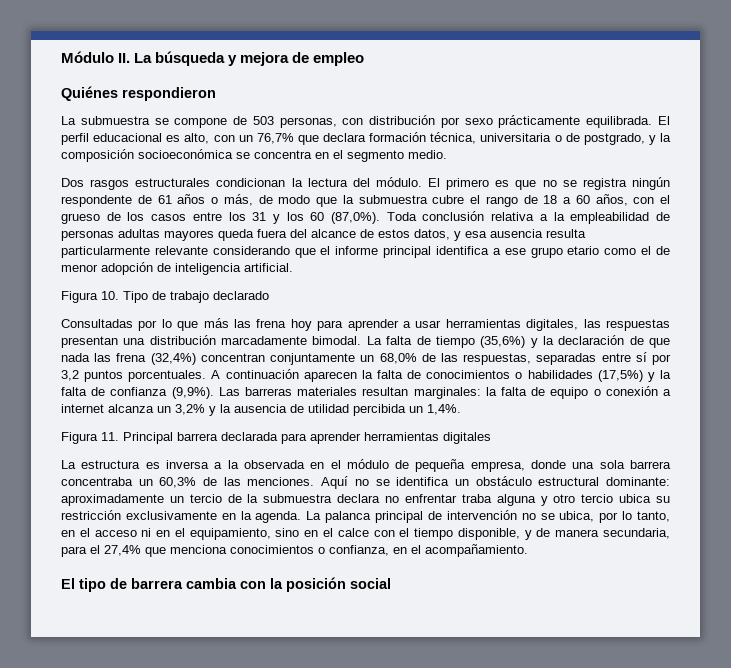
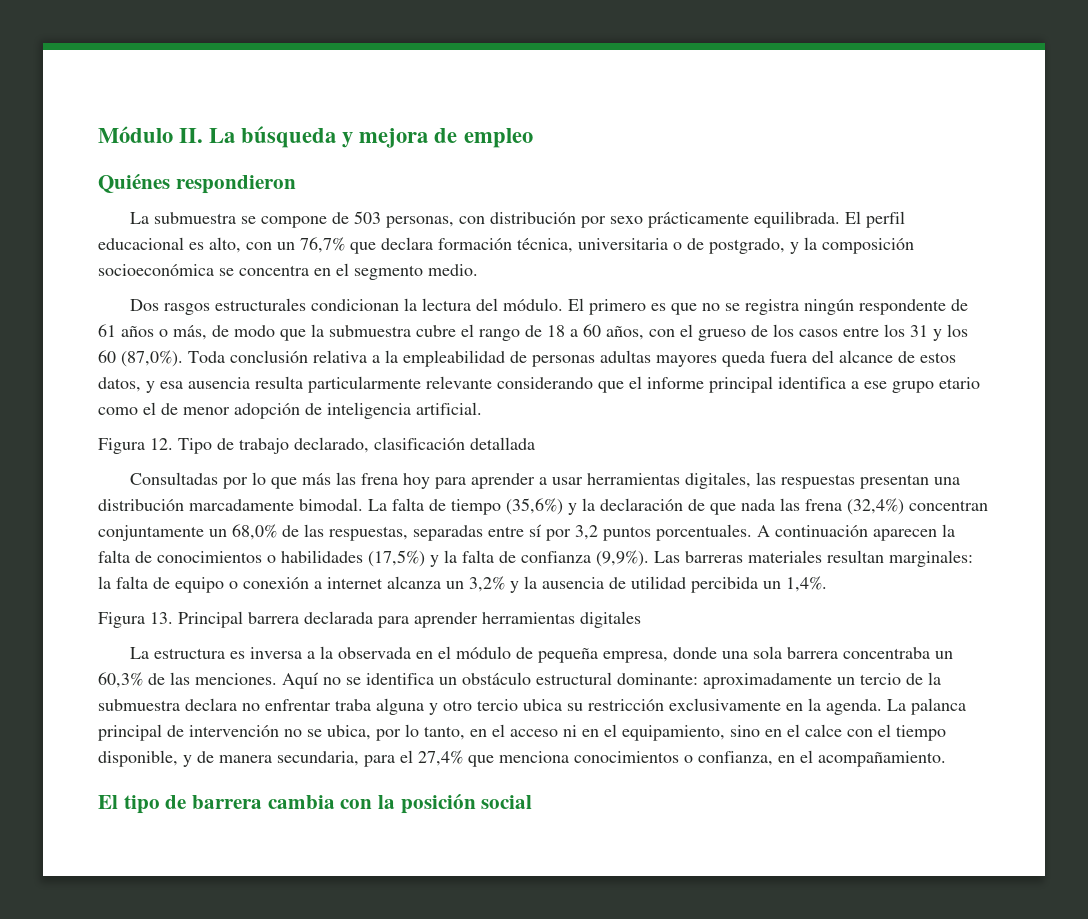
[101,291,119,300] 10. -> [150,438,173,450] 12.
[213,291,269,300] declarado -> [294,437,535,453] declarado, clasificación detallada
[101,432,119,441] 11. -> [150,612,173,624] 13.

